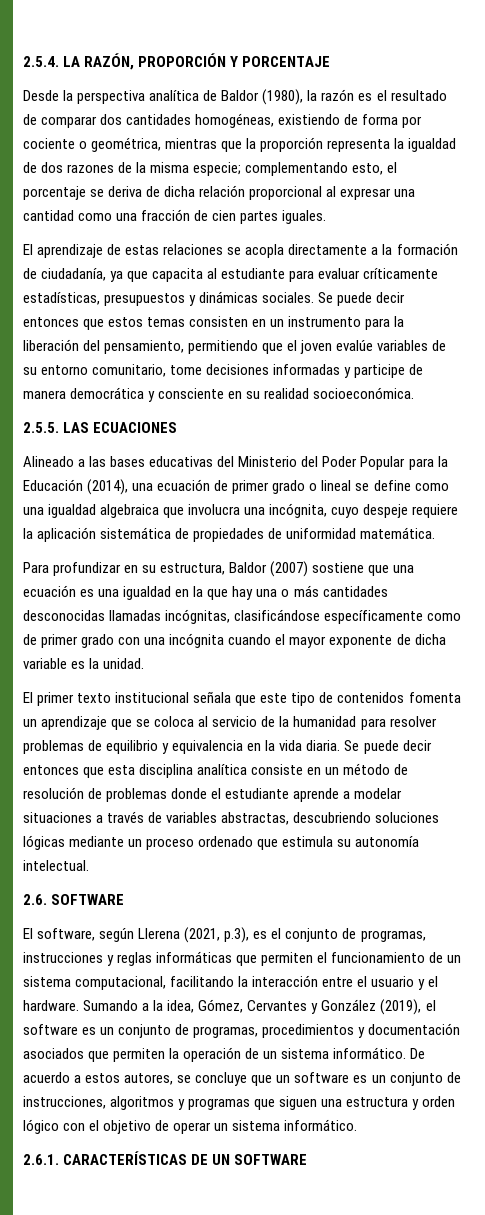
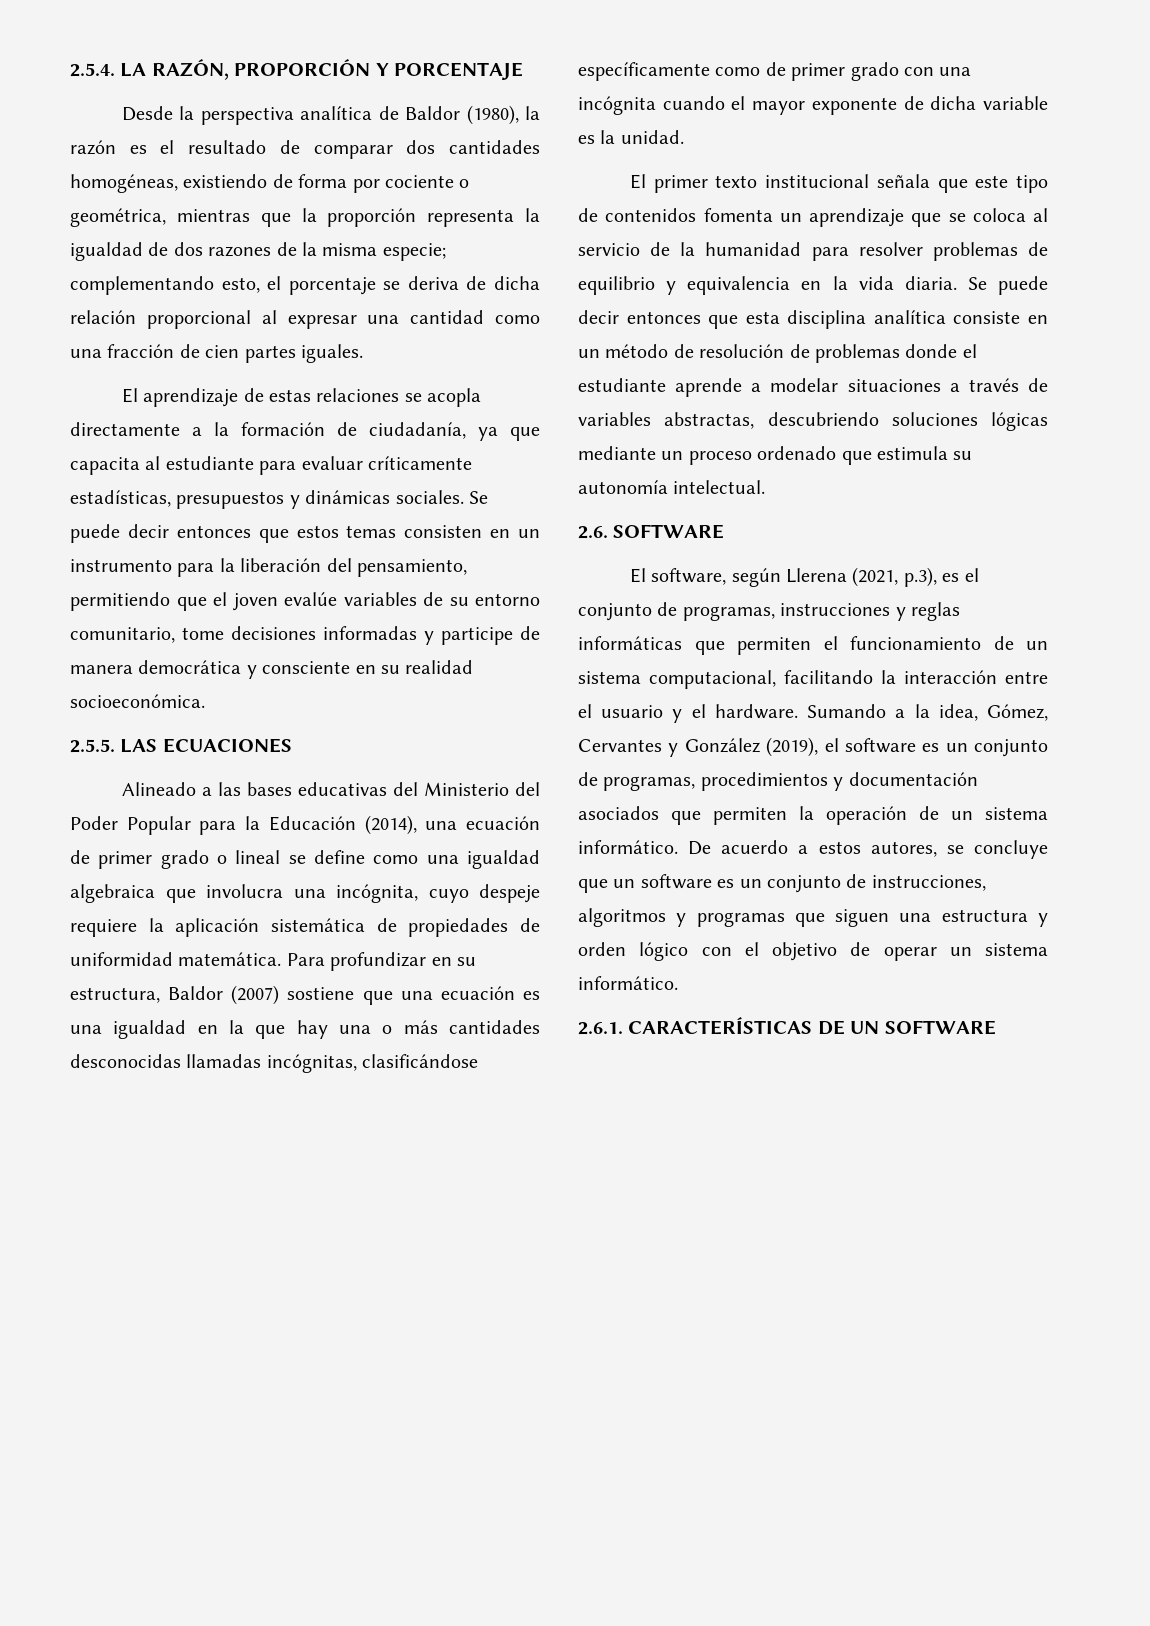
(436, 533) // -> (282, 959) none

